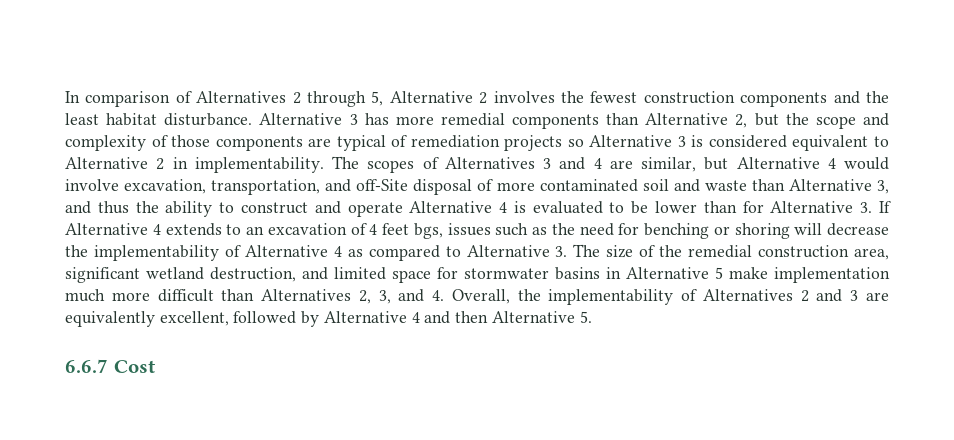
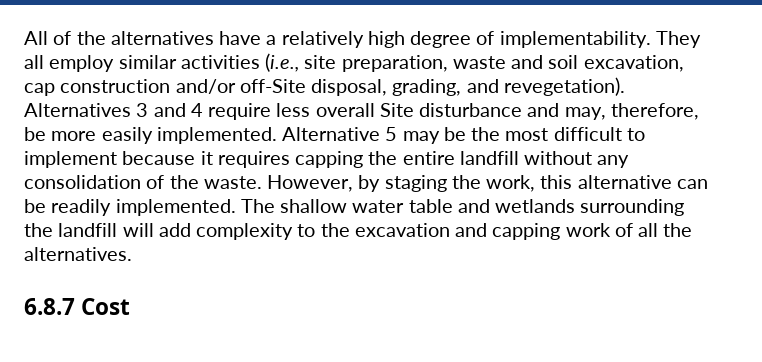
[65,91,889,107] [65,113,889,129] [65,135,889,151] [65,156,889,173] [65,179,889,195] [65,201,891,217] [65,223,889,239] [65,244,889,261] [65,267,890,283] [65,289,889,305] [65,311,592,327] [65,359,108,373] In comparison of Alternatives 2 through 5, Alternative 2 involves the fewest construction components and the least habitat disturbance. Alternative 3 has more remedial components than Alternative 2, but the scope and complexity of those components are typical of remediation projects so Alternative 3 is considered equivalent to Alternative 2 in implementability. The scopes of Alternatives 3 and 4 are similar, but Alternative 4 would involve excavation, transportation, and off-Site disposal of more contaminated soil and waste than Alternative 3, and thus the ability to construct and operate Alternative 4 is evaluated to be lower than for Alternative 3. If Alternative 4 extends to an excavation of 4 feet bgs, issues such as the need for benching or shoring will decrease the implementability of Alternative 4 as compared to Alternative 3. The size of the remedial construction area, significant wetland destruction, and limited space for stormwater basins in Alternative 5 make implementation much more difficult than Alternatives 2, 3, and 4. Overall, the implementability of Alternatives 2 and 3 are equivalently excellent, followed by Alternative 4 and then Alternative 5. // 6.6.7 -> [24,31,701,48] [24,53,684,72] [24,77,625,96] [24,103,699,120] [24,127,645,144] [24,151,630,168] [24,175,708,192] [24,199,685,216] [24,223,693,240] [24,247,132,261] [24,298,75,315] All of the alternatives have a relatively high degree of implementability. They all employ similar activities (i.e., site preparation, waste and soil excavation, cap construction and/or off-Site disposal, grading, and revegetation). Alternatives 3 and 4 require less overall Site disturbance and may, therefore, be more easily implemented. Alternative 5 may be the most difficult to implement because it requires capping the entire landfill without any consolidation of the waste. However, by staging the work, this alternative can be readily implemented. The shallow water table and wetlands surrounding the landfill will add complexity to the excavation and capping work of all the alternatives. // 6.8.7

